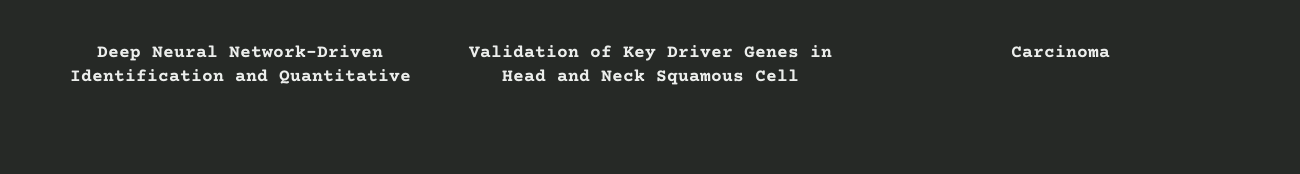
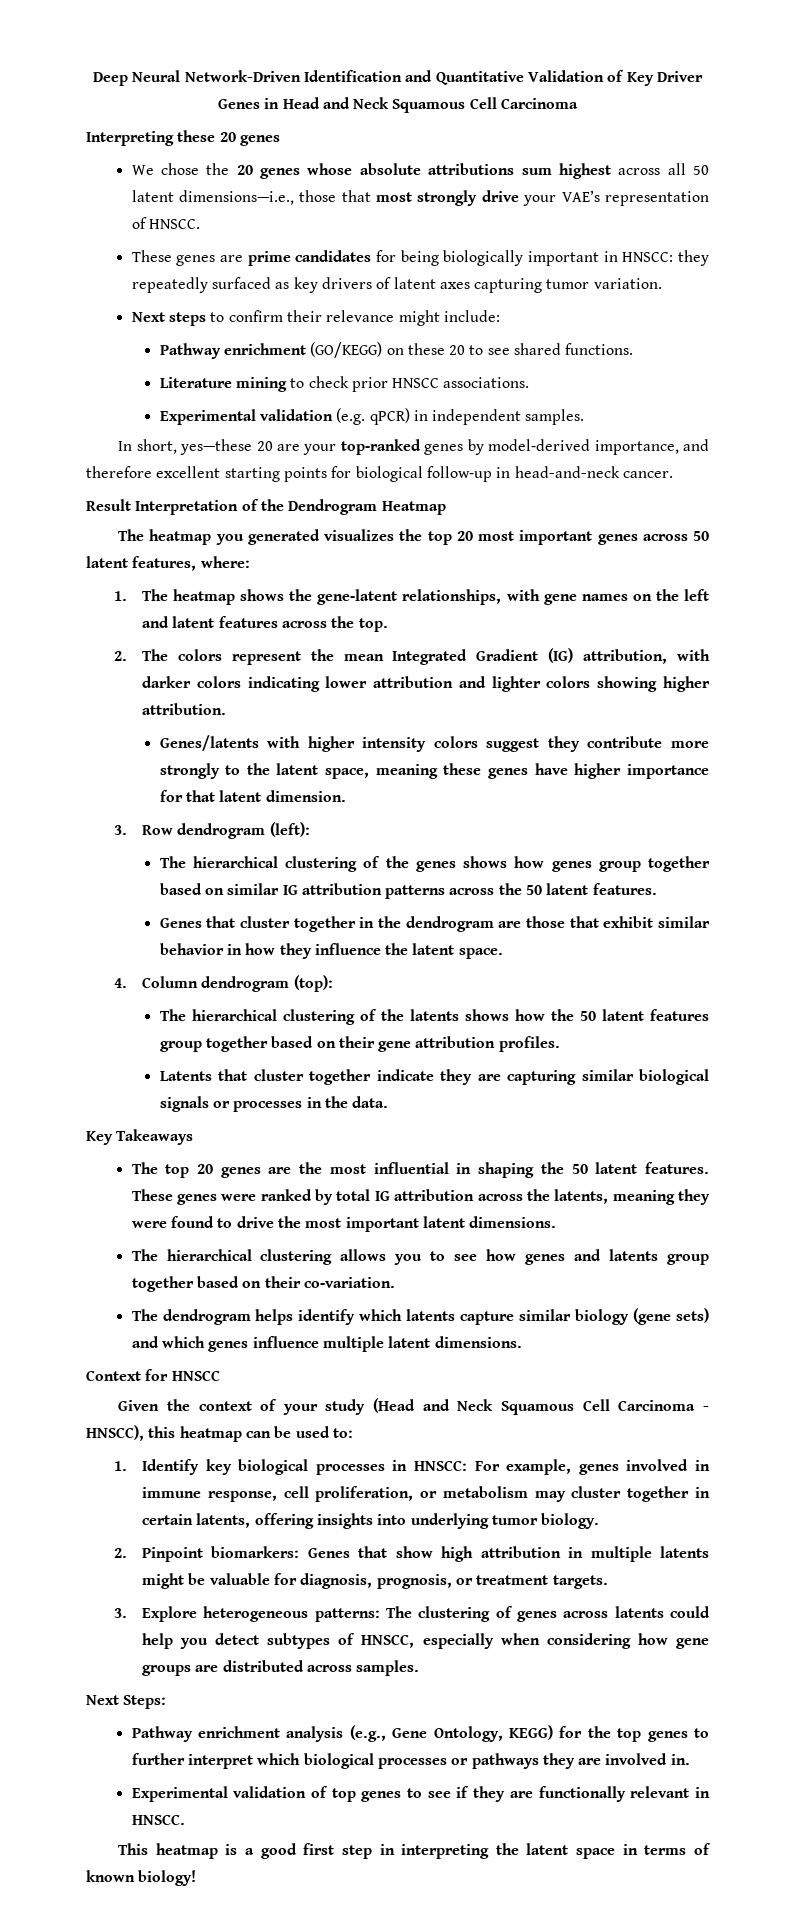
(1110, 51) none -> [86,130,280,146] [131,163,709,179] [131,190,709,206] [131,217,200,229] [131,250,710,266] [131,277,662,293] [131,310,500,326] [159,342,634,359] [159,376,530,392] [159,408,585,425] [118,439,710,455] [86,466,673,482] [86,499,446,515] [118,529,710,545] [86,556,250,571] [113,589,709,605] [141,616,388,632] [113,648,710,665] [141,676,710,692] [141,703,226,715] [159,735,710,752] [159,763,709,779] [159,790,346,802] [113,822,310,839] [159,856,710,872] [159,883,657,899] [159,916,710,932] [159,943,503,959] [113,975,333,992] [159,1009,710,1025] [159,1036,560,1052] [159,1069,709,1085] [159,1096,389,1112] [86,1129,194,1145] [131,1162,710,1178] [131,1189,710,1205] [131,1216,557,1232] [131,1249,710,1265] [131,1276,395,1292] [131,1308,709,1325] [131,1336,522,1352] [86,1369,220,1381] [118,1398,709,1415] [86,1425,353,1442] [113,1459,710,1475] [141,1486,710,1502] [141,1513,600,1529] [113,1546,710,1562] [141,1573,608,1589] [113,1606,710,1622] [141,1633,709,1649] [141,1660,420,1676] [86,1695,167,1709] [131,1725,709,1742] [131,1753,690,1769] [131,1786,710,1802] [131,1814,185,1825] [118,1843,712,1859] [86,1870,197,1886] // Interpreting these 20 genes // We chose the 20 genes whose absolute attributions sum highest across all 50 latent dimensions—i.e., those that most strongly drive your VAE’s representation of HNSCC. // These genes are prime candidates for being biologically important in HNSCC: they repeatedly surfaced as key drivers of latent axes capturing tumor variation. // Next steps to confirm their relevance might include: // Pathway enrichment (GO/KEGG) on these 20 to see shared functions. // Literature mining to check prior HNSCC associations. // Experimental validation (e.g. qPCR) in independent samples. // In short, yes—these 20 are your top‐ranked genes by model‐derived importance, and therefore excellent starting points for biological follow‐up in head-and-neck cancer. // Result Interpretation of the Dendrogram Heatmap // The heatmap you generated visualizes the top 20 most important genes across 50 latent features, where: // 1. The heatmap shows the gene‐latent relationships, with gene names on the left and latent features across the top. // 2. The colors represent the mean Integrated Gradient (IG) attribution, with darker colors indicating lower attribution and lighter colors showing higher attribution. // Genes/latents with higher intensity colors suggest they contribute more strongly to the latent space, meaning these genes have higher importance for that latent dimension. // 3. Row dendrogram (left): // The hierarchical clustering of the genes shows how genes group together based on similar IG attribution patterns across the 50 latent features. // Genes that cluster together in the dendrogram are those that exhibit similar behavior in how they influence the latent space. // 4. Column dendrogram (top): // The hierarchical clustering of the latents shows how the 50 latent features group together based on their gene attribution profiles. // Latents that cluster together indicate they are capturing similar biological signals or processes in the data. // Key Takeaways // The top 20 genes are the most influential in shaping the 50 latent features. These genes were ranked by total IG attribution across the latents, meaning they were found to drive the most important latent dimensions. // The hierarchical clustering allows you to see how genes and latents group together based on their co‐variation. // The dendrogram helps identify which latents capture similar biology (gene sets) and which genes influence multiple latent dimensions. // Context for HNSCC // Given the context of your study (Head and Neck Squamous Cell Carcinoma - HNSCC), this heatmap can be used to: // 1. Identify key biological processes in HNSCC: For example, genes involved in immune response, cell proliferation, or metabolism may cluster together in certain latents, offering insights into underlying tumor biology. // 2. Pinpoint biomarkers: Genes that show high attribution in multiple latents might be valuable for diagnosis, prognosis, or treatment targets. // 3. Explore heterogeneous patterns: The clustering of genes across latents could help you detect subtypes of HNSCC, especially when considering how gene groups are distributed across samples. // Next Steps: // Pathway enrichment analysis (e.g., Gene Ontology, KEGG) for the top genes to further interpret which biological processes or pathways they are involved in. // Experimental validation of top genes to see if they are functionally relevant in HNSCC. // This heatmap is a good first step in interpreting the latent space in terms of known biology!

